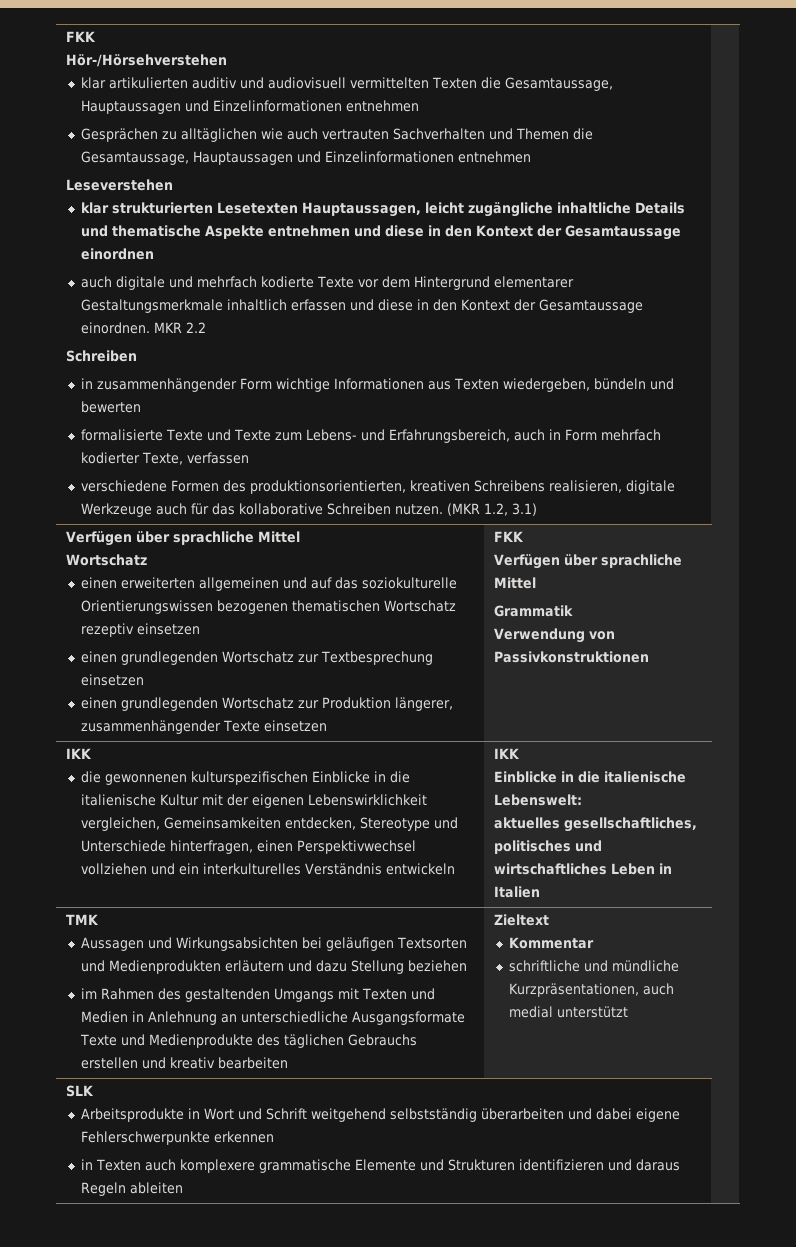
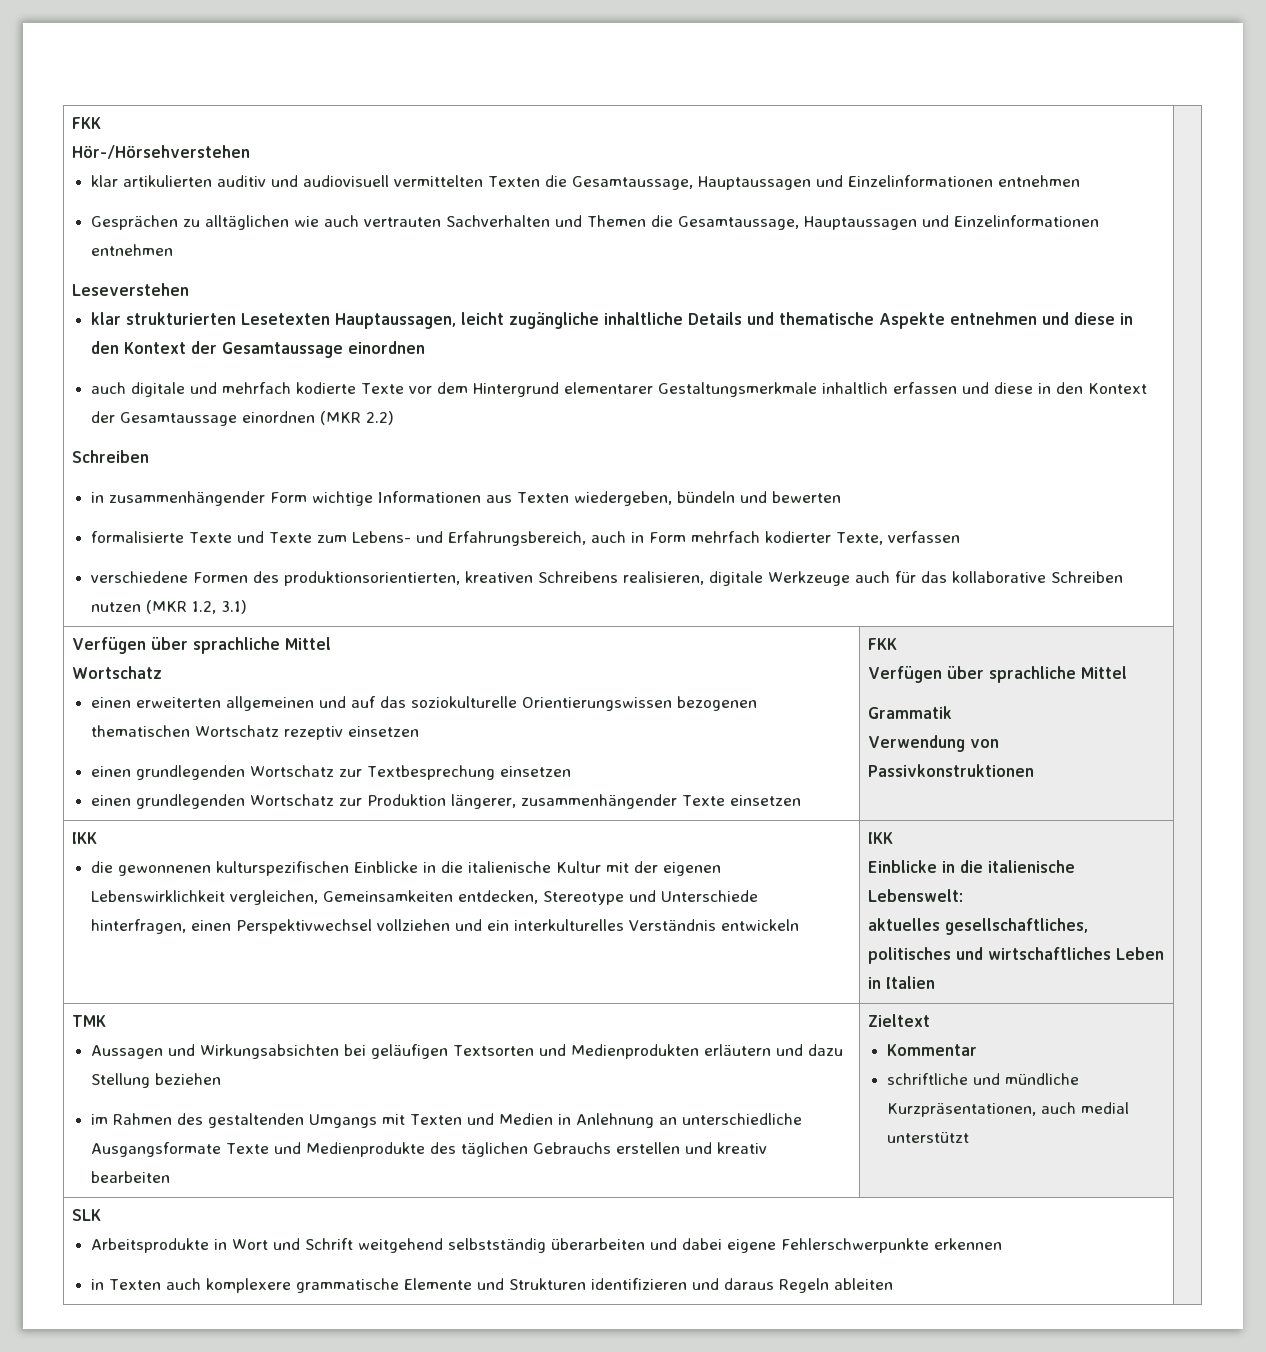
[81,322,207,334] einordnen. MKR 2.2 -> [242,411,395,425] einordnen (MKR 2.2)
[395,504,444,515] nutzen. -> [91,602,142,612] nutzen

